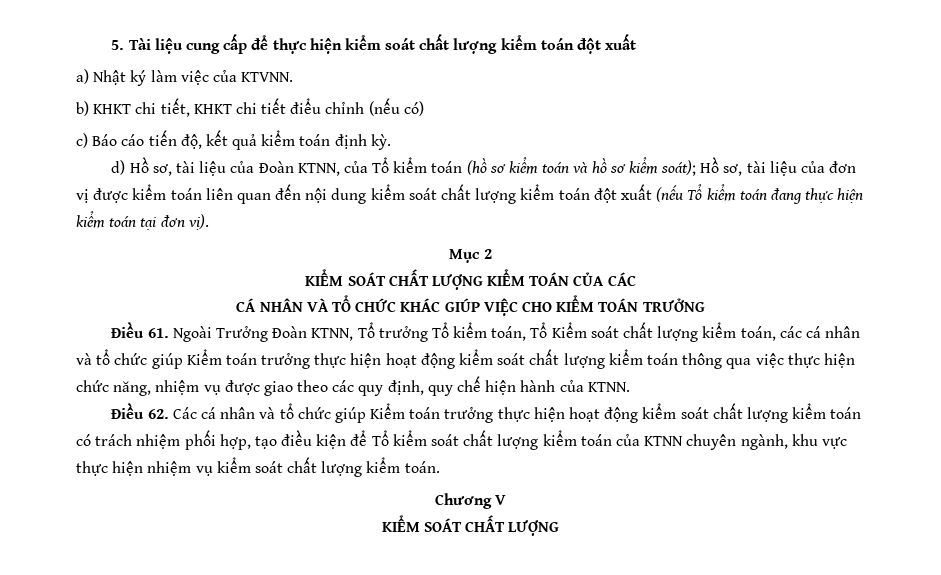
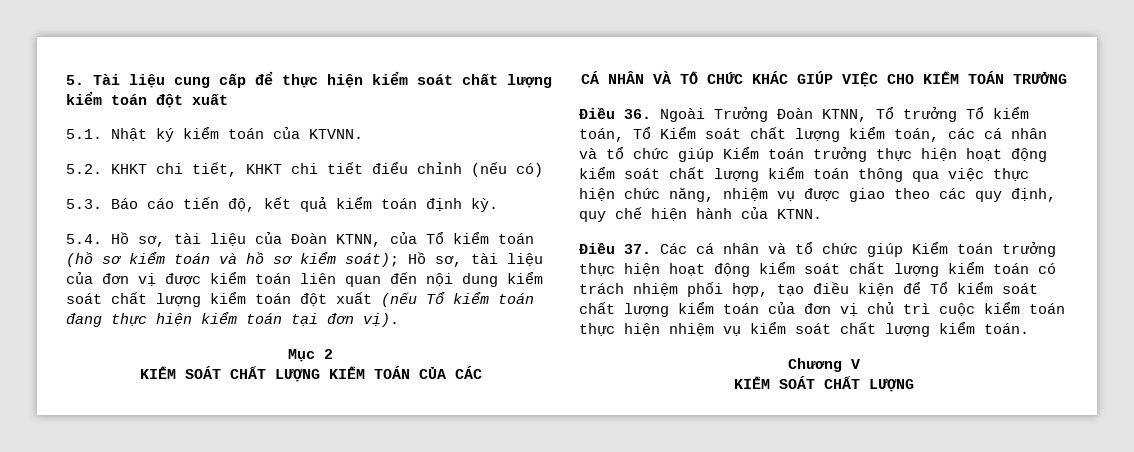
[76,69,89,84] a) -> [66,129,102,139] 5.1.
[150,70,209,85] làm việc -> [183,127,264,139] kiểm toán
[76,101,89,116] b) -> [66,164,102,174] 5.2.
[76,133,88,148] c) -> [66,199,102,209] 5.3.
[111,160,126,175] d) -> [66,234,102,244] 5.4.
[147,328,169,338] 61. -> [624,109,651,119] 36.
[147,409,169,419] 62. -> [624,244,651,254] 37.
[644,434,847,450] KTNN chuyên ngành, khu vực -> [804,302,1065,316] đơn vị chủ trì cuộc kiểm toán

